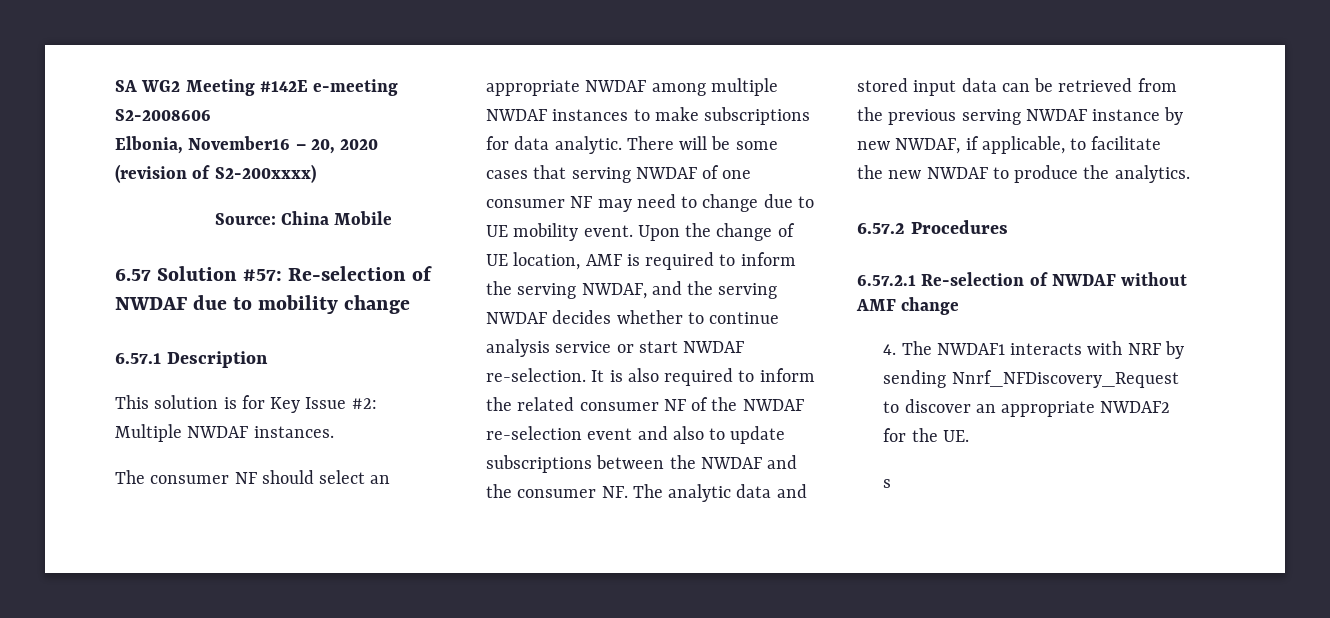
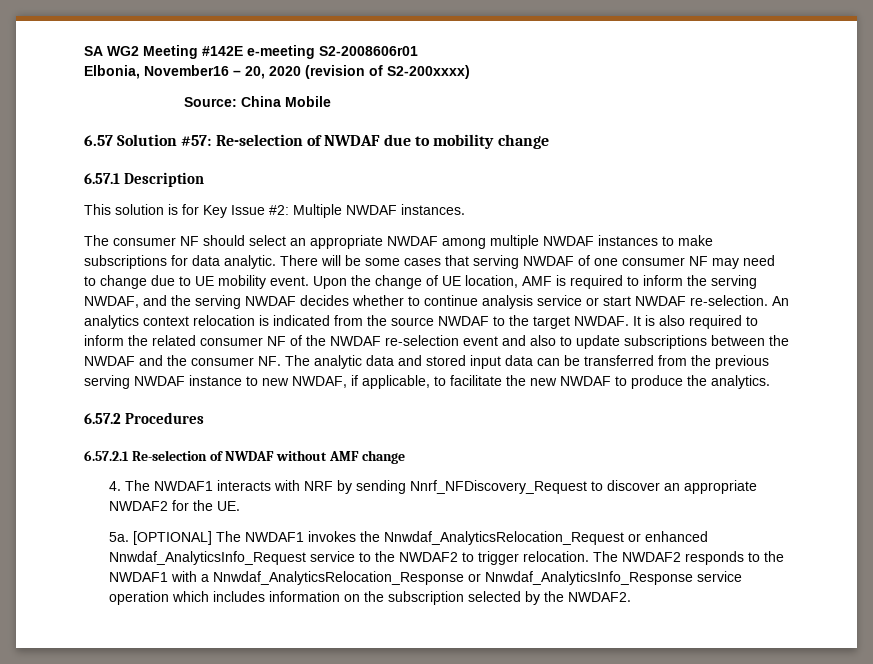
[115,109,211,121] S2-2008606 -> [319,46,418,56] S2-2008606r01
(586, 375) none -> [772,296,789,306] [84,315,629,329] An analytics context relocation is indicated from the source NWDAF to the target NWDAF.
[1058,78,1133,92] retrieved -> [584,355,654,366] transferred
[1164,107,1184,125] by -> [246,376,258,386] to
[883,479,892,488] s -> [108,531,708,545] [108,551,784,565] [108,571,742,585] [108,591,631,605] 5a. [OPTIONAL] The NWDAF1 invokes the Nnwdaf_AnalyticsRelocation_Request or enhanced Nnwdaf_AnalyticsInfo_Request service to the NWDAF2 to trigger relocation. The NWDAF2 responds to the NWDAF1 with a Nnwdaf_AnalyticsRelocation_Response or Nnwdaf_AnalyticsInfo_Response service operation which includes information on the subscription selected by the NWDAF2.

